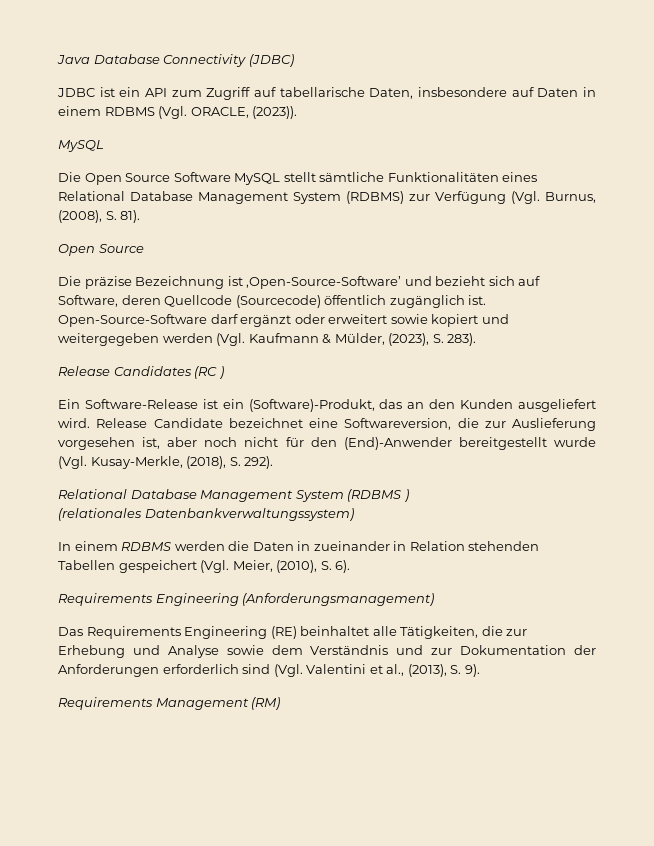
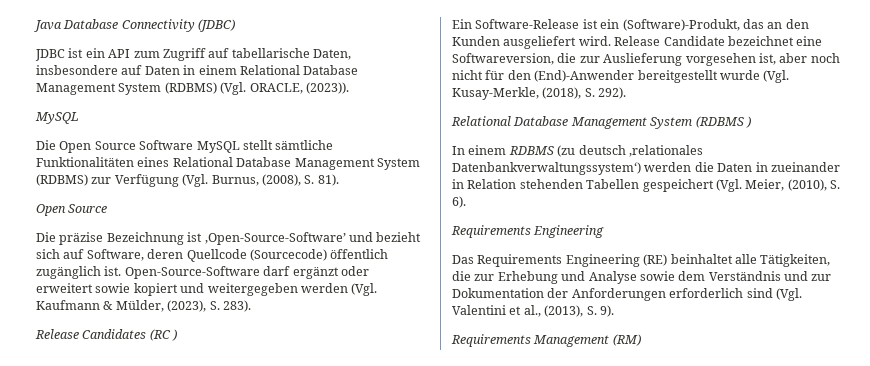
[104,107,155,116] RDBMS -> [239,65,359,75] [36,82,217,95] Relational Database Management System (RDBMS)
[58,508,354,521] // (relationales Datenbankverwaltungssystem) -> (751, 122) none
(172, 546) none -> [557,145,703,157] [452,162,641,175] (zu deutsch ‚relationales Datenbankverwaltungssystem‘)
[242,593,435,606] (Anforderungsmanagement) -> (605, 231) none

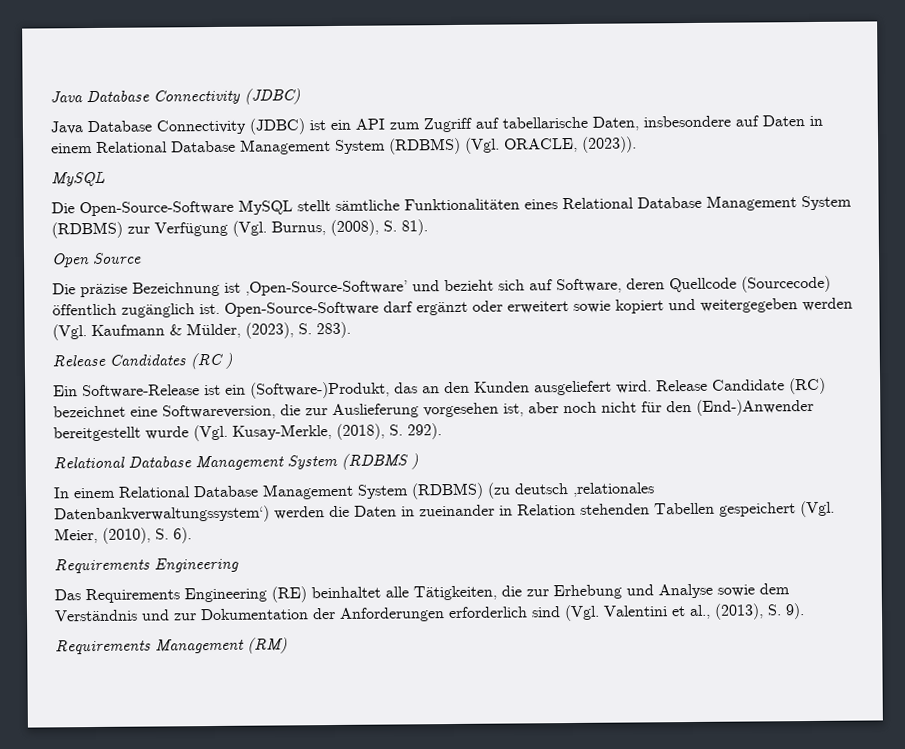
[35,49,65,61] JDBC -> [50,118,305,135] Java Database Connectivity (JDBC)
[59,140,194,153] Open Source Software -> [79,200,234,217] Open-Source-Software
[622,19,740,31] (Software)-Produkt, -> [250,381,390,399] (Software-)Produkt,
(725, 41) none -> [789,377,826,395] (RC)
[534,70,635,82] (End)-Anwender -> [696,398,814,416] (End-)Anwender
[508,146,554,155] RDBMS -> [118,482,484,500] Relational Database Management System (RDBMS)

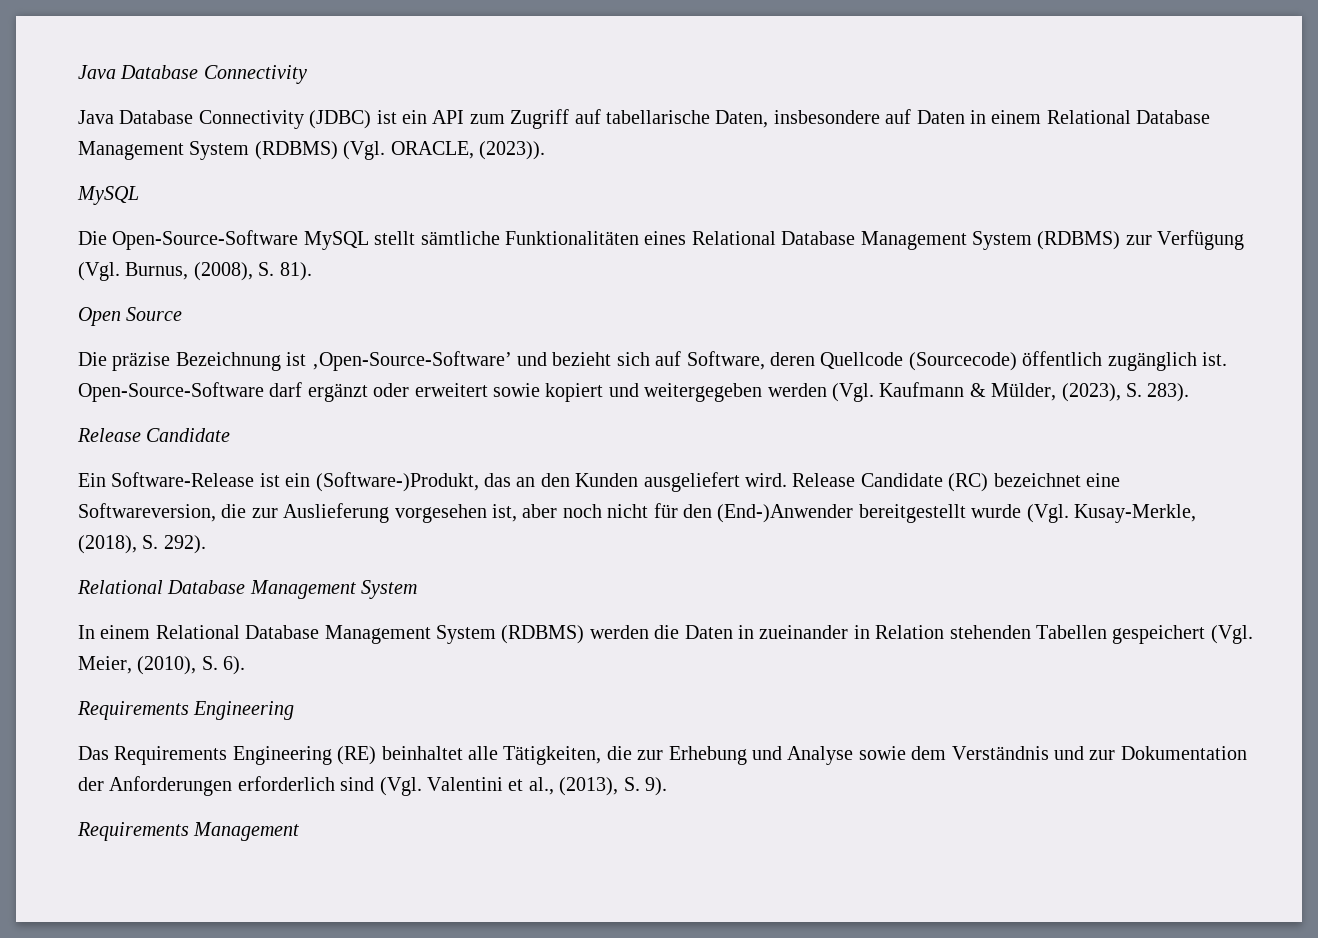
[50,88,301,105] Java Database Connectivity (JDBC) -> [78,65,307,84] Java Database Connectivity
[109,352,233,370] Candidates (RC ) -> [146,428,231,442] Candidate
[341,453,419,470] (RDBMS ) -> (418, 589) none
[487,482,655,499] [54,505,270,524] (zu deutsch ‚relationales Datenbankverwaltungssystem‘) -> (585, 634) none
[247,637,288,654] (RM) -> (300, 831) none

